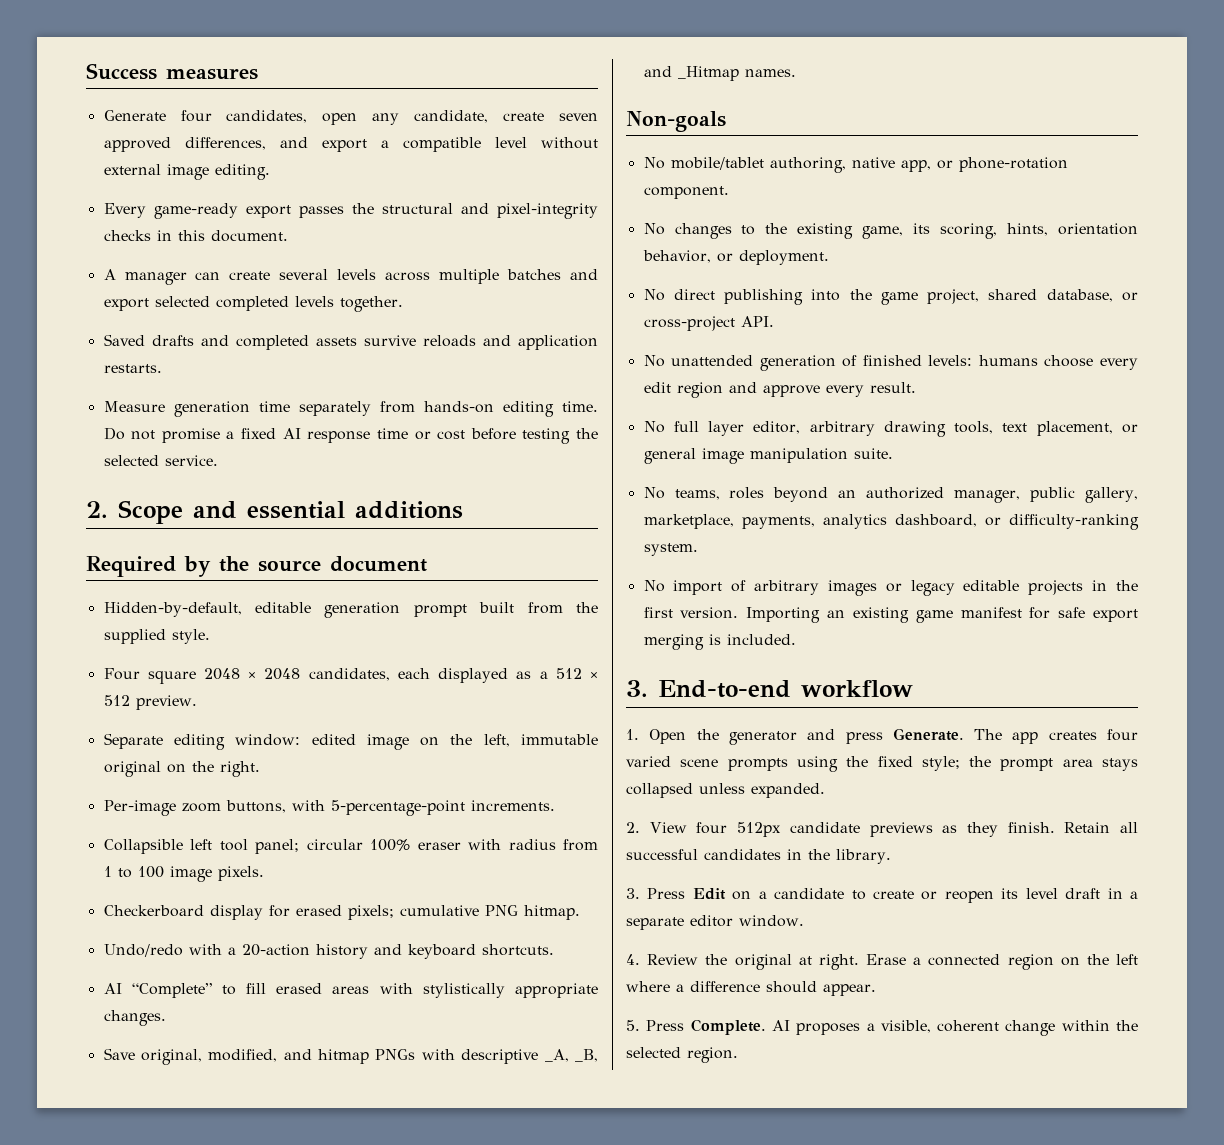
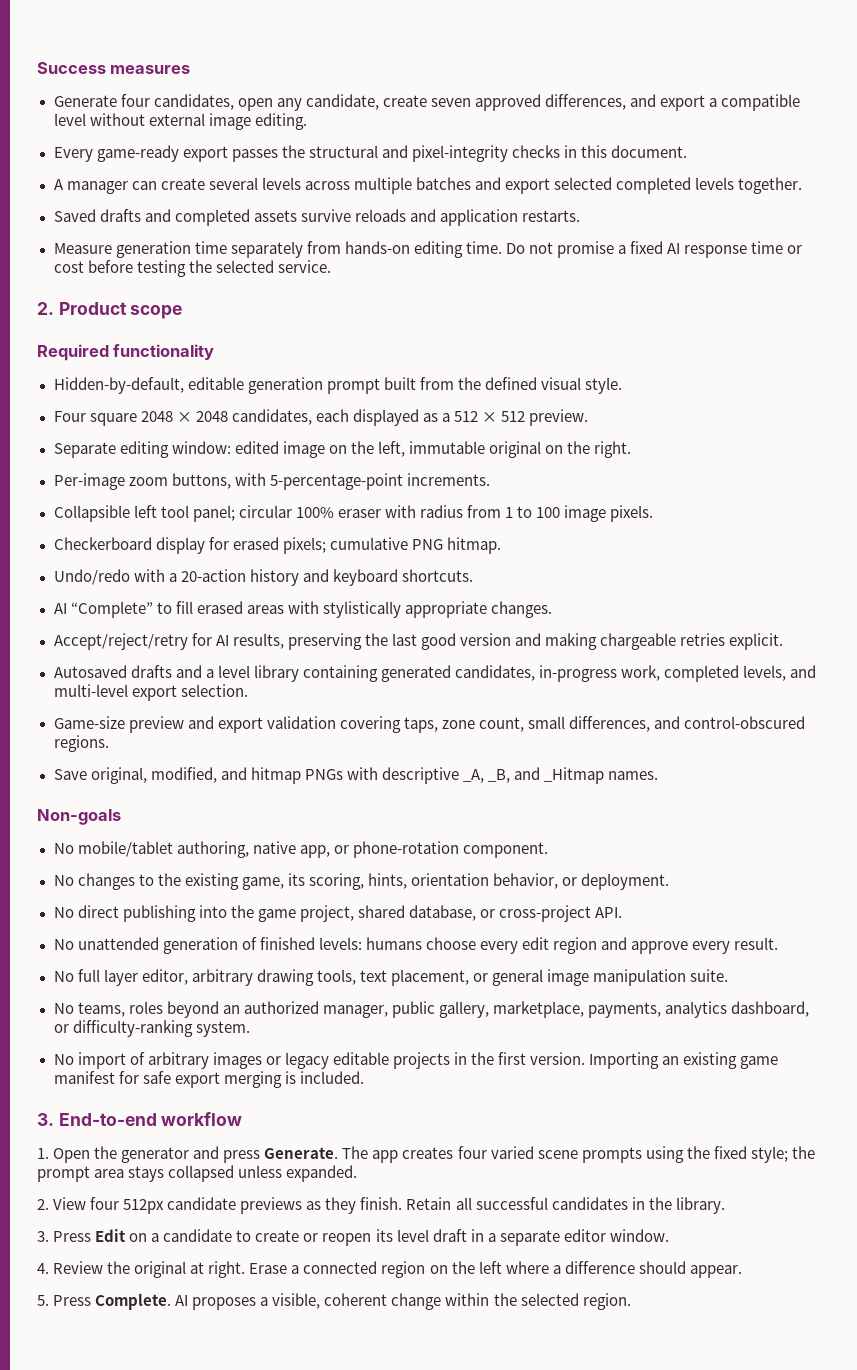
[118,500,463,524] [86,556,427,577] Scope and essential additions // Required by the source document -> [58,302,183,319] [37,344,215,361] Product scope // Required functionality
[103,629,166,644] supplied -> [484,377,581,390] defined visual
(166, 1018) none -> [53,633,784,650] [53,665,817,682] [53,684,248,701] [53,716,806,733] [53,735,109,752] // Accept/reject/retry for AI results, preserving the last good version and making chargeable retries explicit. // Autosaved drafts and a level library containing generated candidates, in-progress work, completed levels, and multi-level export selection. // Game-size preview and export validation covering taps, zone count, small differences, and control-obscured regions.

